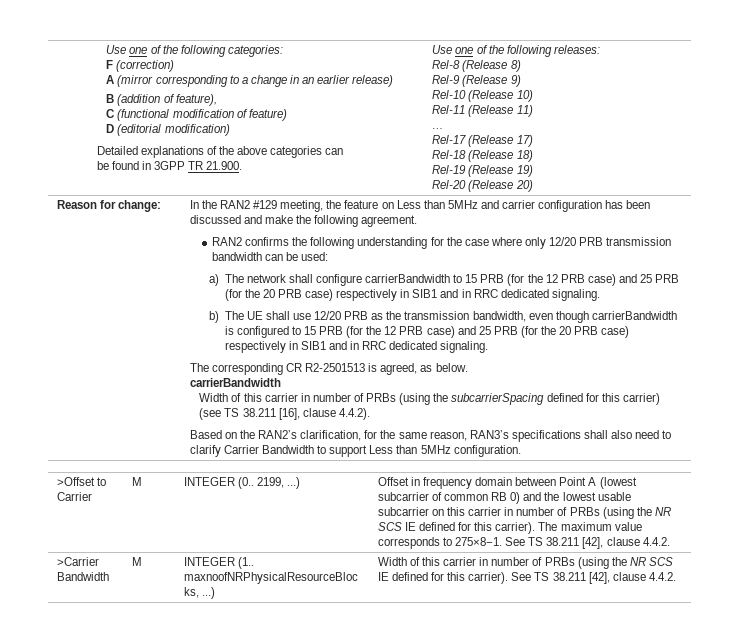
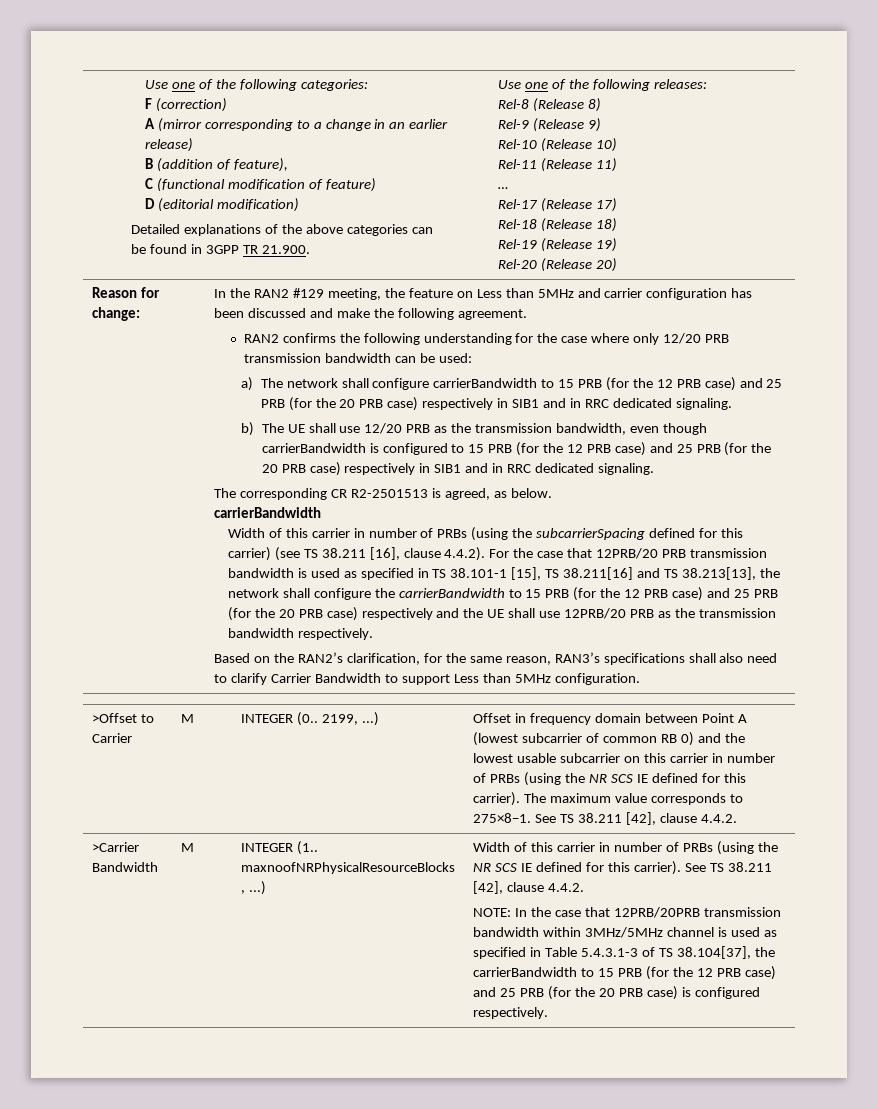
(370, 414) none -> [489,548,767,559] [227,567,780,580] [227,587,778,601] [227,607,776,621] [227,628,373,640] For the case that 12PRB/20 PRB transmission bandwidth is used as specified in TS 38.101-1 [15], TS 38.211[16] and TS 38.213[13], the network shall configure the carrierBandwidth to 15 PRB (for the 12 PRB case) and 25 PRB (for the 20 PRB case) respectively and the UE shall use 12PRB/20 PRB as the transmission bandwidth respectively.
(676, 576) none -> [473,907,781,918] [473,927,777,938] [473,946,775,959] [473,966,776,980] [473,986,760,1000] [473,1007,549,1019] // NOTE: In the case that 12PRB/20PRB transmission bandwidth within 3MHz/5MHz channel is used as specified in Table 5.4.3.1-3 of TS 38.104[37], the carrierBandwidth to 15 PRB (for the 12 PRB case) and 25 PRB (for the 20 PRB case) is configured respectively.

